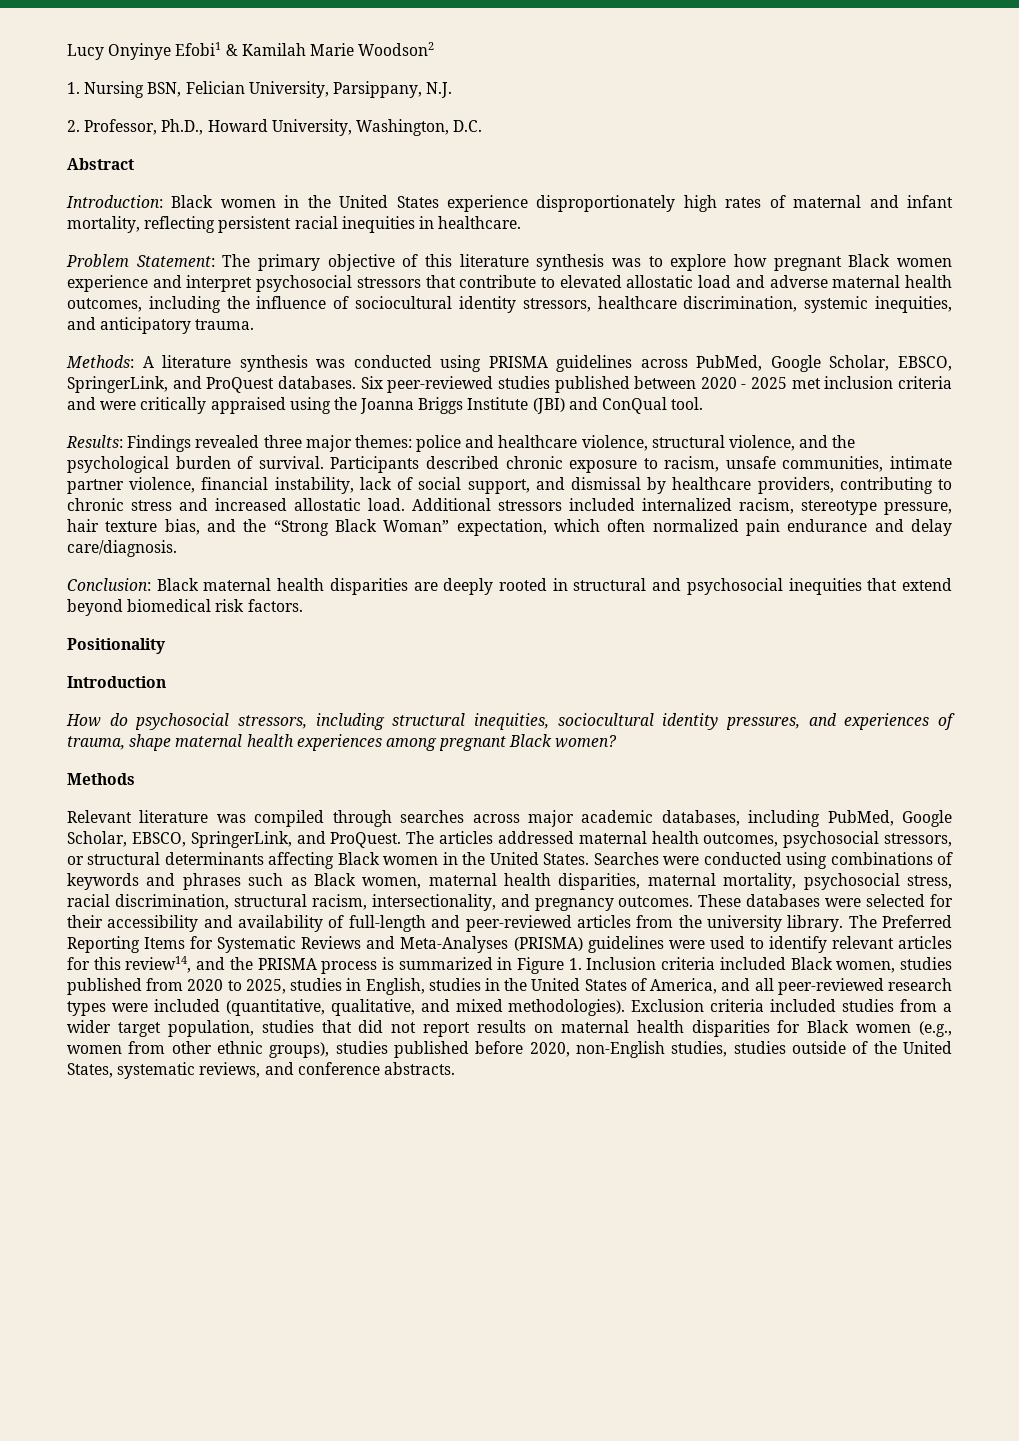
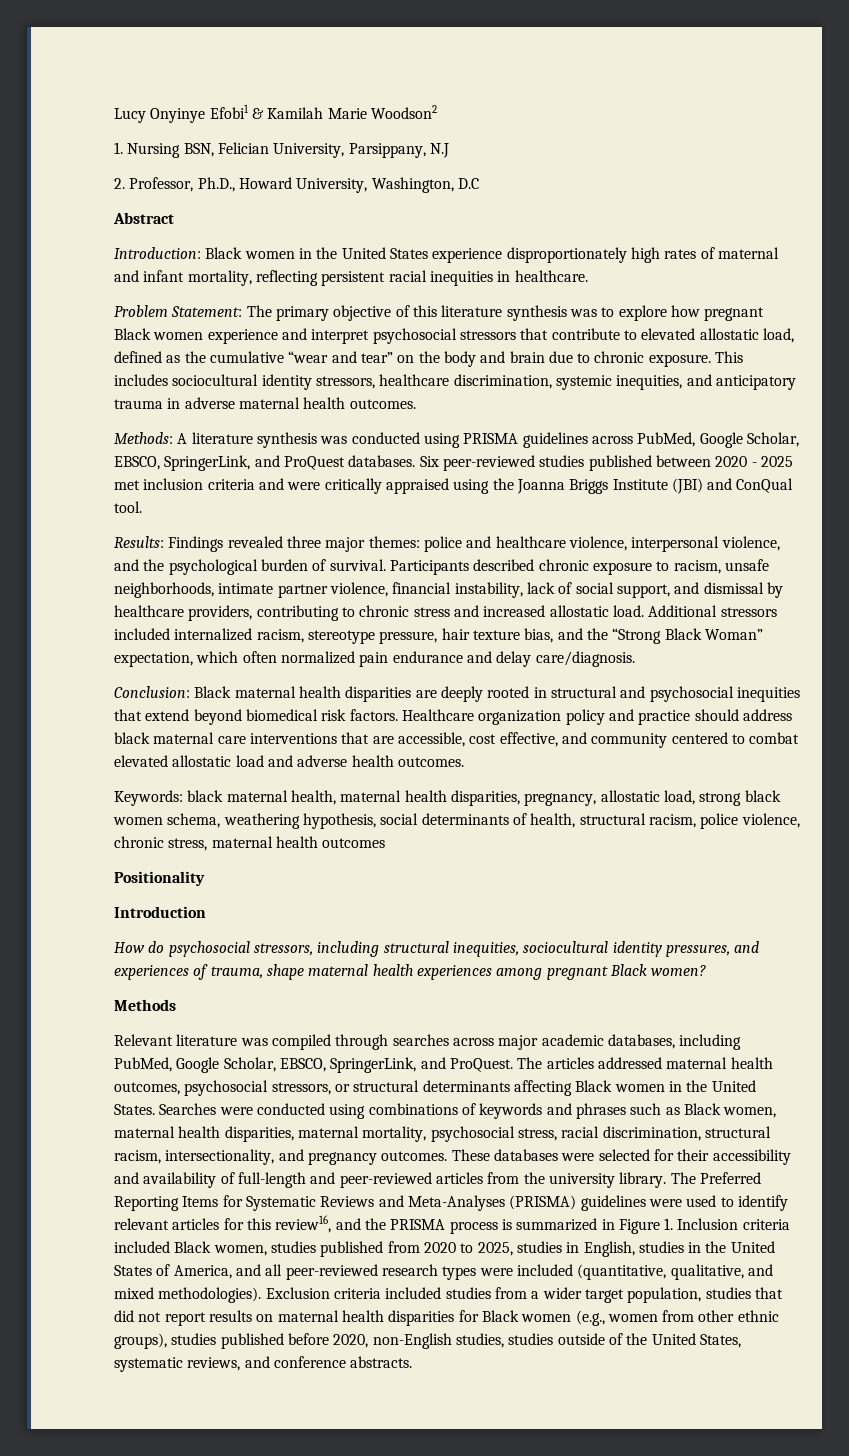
[426,82,453,98] N.J. -> [429,143,449,158] N.J
[453,120,483,132] D.C. -> [457,178,479,189] D.C
[698,275,952,288] [67,296,350,313] load and adverse maternal health outcomes, including the influence of -> [762,328,794,343] [114,351,744,367] [114,374,168,386] load, defined as the cumulative “wear and tear” on the body and brain due to chronic exposure. This includes
[195,319,255,330] trauma. -> [114,397,416,409] trauma in adverse maternal health outcomes.
[651,435,725,448] structural -> [631,536,720,552] interpersonal
[782,456,884,472] communities, -> [114,582,214,598] neighborhoods,
(303, 605) none -> [401,709,792,725] [114,732,800,748] [114,755,464,767] [114,790,781,806] [113,813,800,829] [114,836,386,851] Healthcare organization policy and practice should address black maternal care interventions that are accessible, cost effective, and community centered to combat elevated allostatic load and adverse health outcomes. // Keywords: black maternal health, maternal health disparities, pregnancy, allostatic load, strong black women schema, weathering hypothesis, social determinants of health, structural racism, police violence, chronic stress, maternal health outcomes
[125,956,192,973] review14, -> [275,1215,332,1233] review16,

